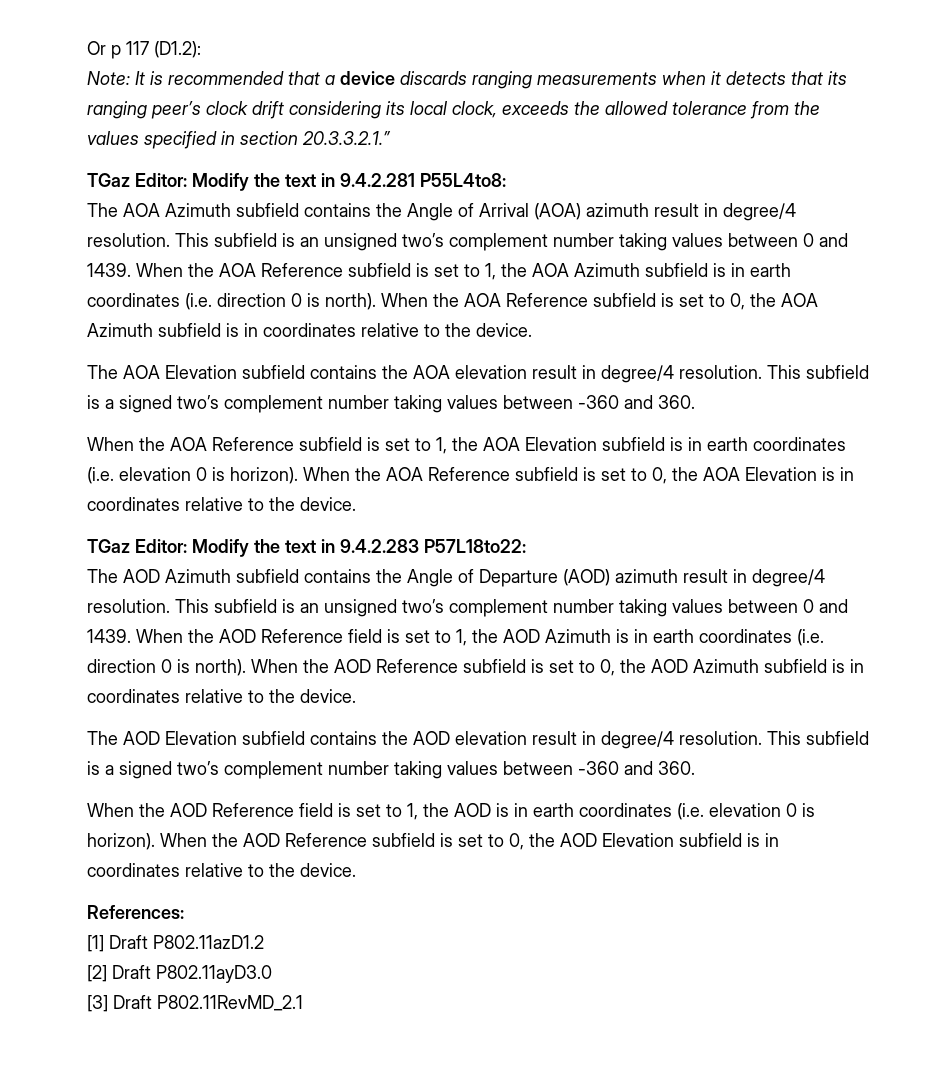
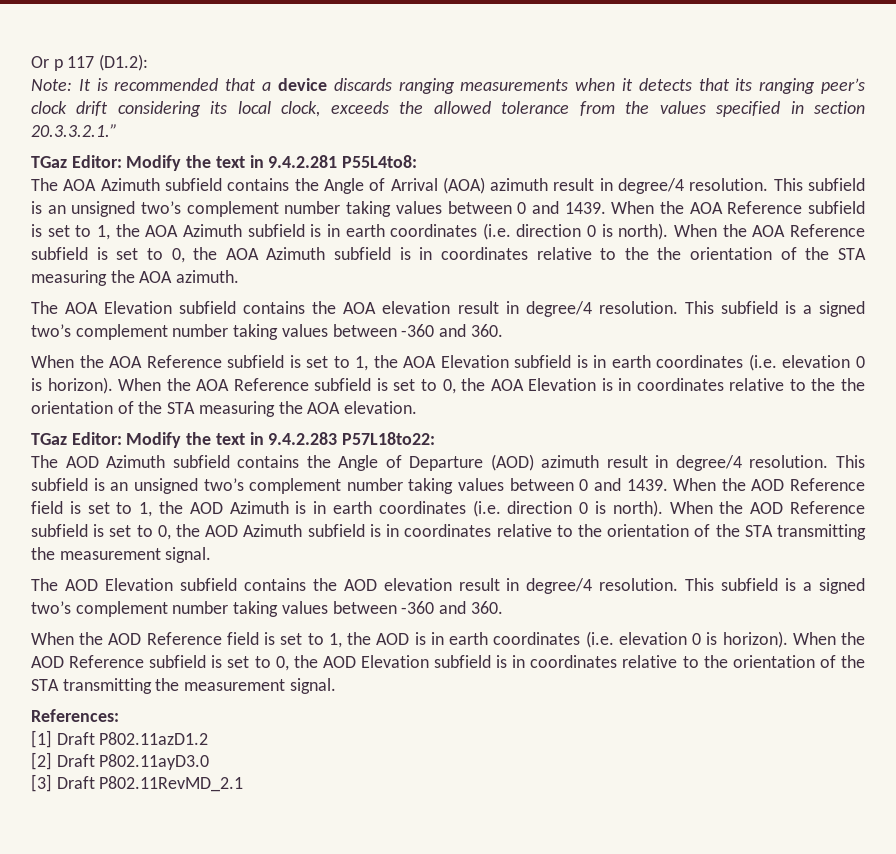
[476,323,532,337] device. -> [657,247,867,260] [31,270,240,286] the orientation of the STA measuring the AOA azimuth.
[300,497,356,511] device. -> [840,378,865,391] [31,401,418,417] the orientation of the STA measuring the AOA elevation.
[300,689,356,703] device. -> [607,524,867,540] [31,547,212,563] orientation of the STA transmitting the measurement signal.
[300,863,356,877] device. -> [732,655,865,668] [31,678,336,694] orientation of the STA transmitting the measurement signal.

